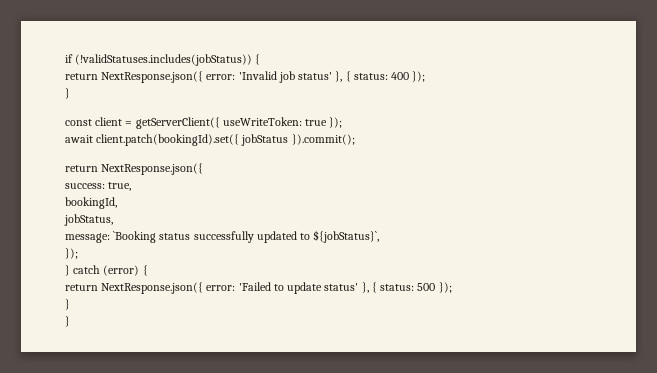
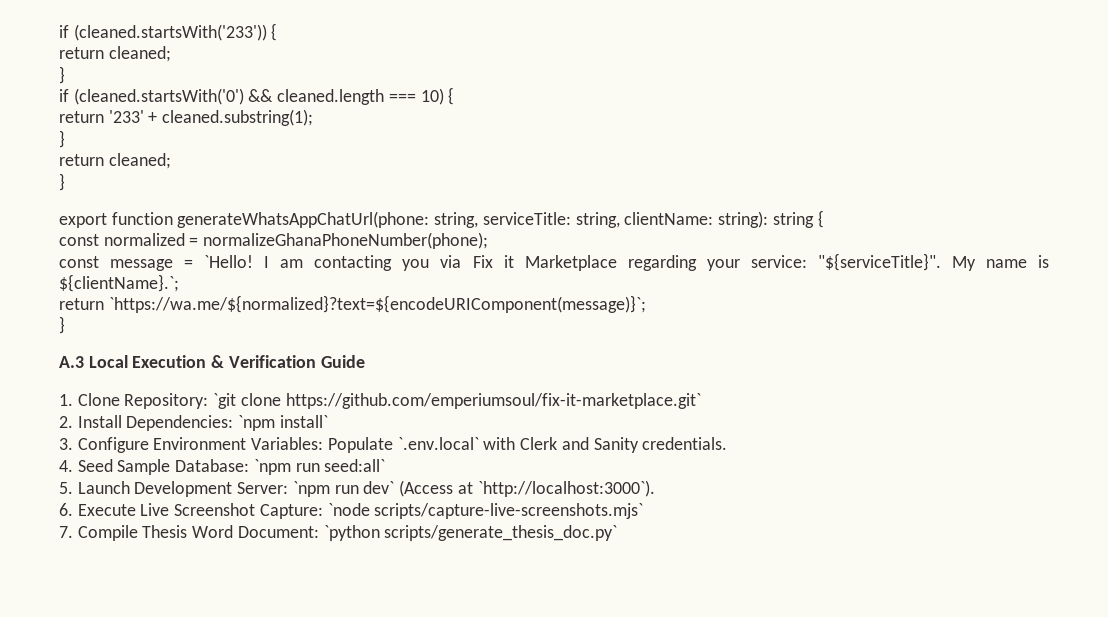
[65,54,261,66] [65,71,426,83] [65,88,70,99] [65,117,343,129] [65,134,355,146] [65,163,204,175] [65,182,132,191] [65,197,117,209] [64,214,113,226] [65,230,380,243] [65,248,78,259] [65,265,148,276] [65,282,452,294] [65,299,70,310] [65,316,70,327] if (!validStatuses.includes(jobStatus)) { // return NextResponse.json({ error: 'Invalid job status' }, { status: 400 }); // } // const client = getServerClient({ useWriteToken: true }); // await client.patch(bookingId).set({ jobStatus }).commit(); // return NextResponse.json({ // success: true, // bookingId, // jobStatus, // message: `Booking status successfully updated to ${jobStatus}`, // }); // } catch (error) { // return NextResponse.json({ error: 'Failed to update status' }, { status: 500 }); // } // } -> [59,23,278,41] [59,46,171,62] [59,66,65,84] [59,87,455,105] [59,109,314,126] [59,130,65,148] [59,153,171,169] [59,173,65,191] [59,210,824,228] [59,232,489,249] [59,253,1049,271] [59,274,179,292] [59,295,646,313] [59,316,65,334] [59,355,365,368] [59,393,701,409] [59,415,328,431] [59,437,728,453] [59,459,386,475] [59,480,655,497] [59,503,644,519] [59,525,618,541] if (cleaned.startsWith('233')) { // return cleaned; // } // if (cleaned.startsWith('0') && cleaned.length === 10) { // return '233' + cleaned.substring(1); // } // return cleaned; // } // export function generateWhatsAppChatUrl(phone: string, serviceTitle: string, clientName: string): string { // const normalized = normalizeGhanaPhoneNumber(phone); // const message = `Hello! I am contacting you via Fix it Marketplace regarding your service: "${serviceTitle}". My name is ${clientName}.`; // return `https://wa.me/${normalized}?text=${encodeURIComponent(message)}`; // } // A.3 Local Execution & Verification Guide // 1. Clone Repository: `git clone https://github.com/emperiumsoul/fix-it-marketplace.git` // 2. Install Dependencies: `npm install` // 3. Configure Environment Variables: Populate `.env.local` with Clerk and Sanity credentials. // 4. Seed Sample Database: `npm run seed:all` // 5. Launch Development Server: `npm run dev` (Access at `http://localhost:3000`). // 6. Execute Live Screenshot Capture: `node scripts/capture-live-screenshots.mjs` // 7. Compile Thesis Word Document: `python scripts/generate_thesis_doc.py`

